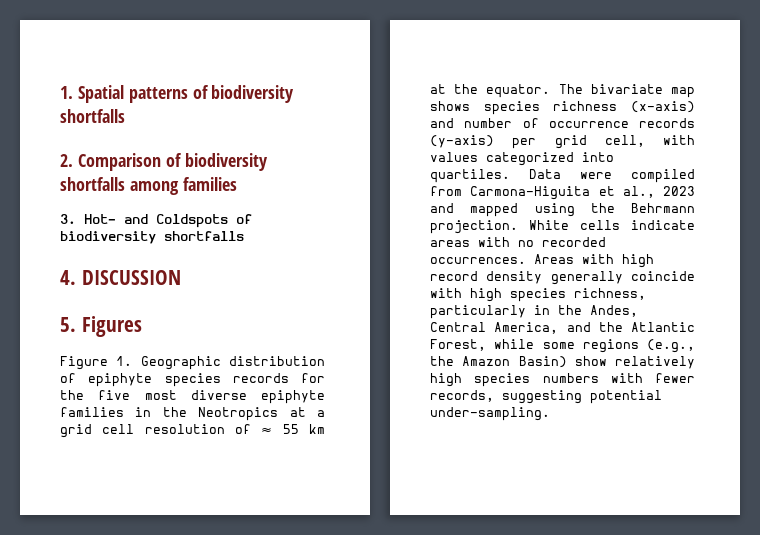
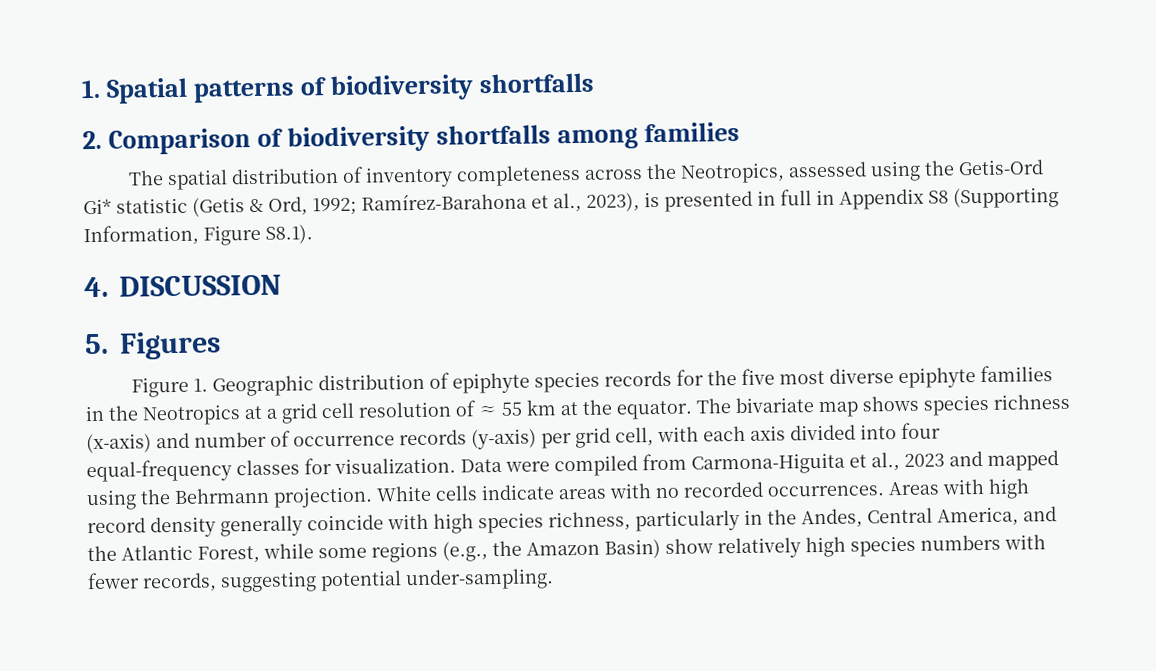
[60,214,252,228] [60,231,244,244] 3. Hot- and Coldspots of biodiversity shortfalls -> [128,159,1045,191] [83,187,1059,217] [83,224,313,247] The spatial distribution of inventory completeness across the Neotropics, assessed using the Getis-Ord Gi* statistic (Getis & Ord, 1992; Ramírez-Barahona et al., 2023), is presented in full in Appendix S8 (Supporting Information, Figure S8.1).
[430,152,614,166] [430,169,510,183] values categorized into quartiles. -> [703,422,941,442] [86,457,456,483] each axis divided into four equal-frequency classes for visualization.

